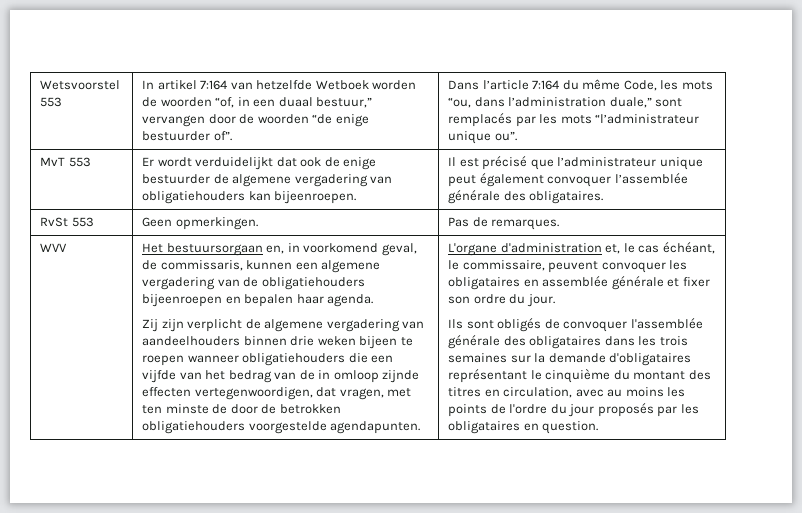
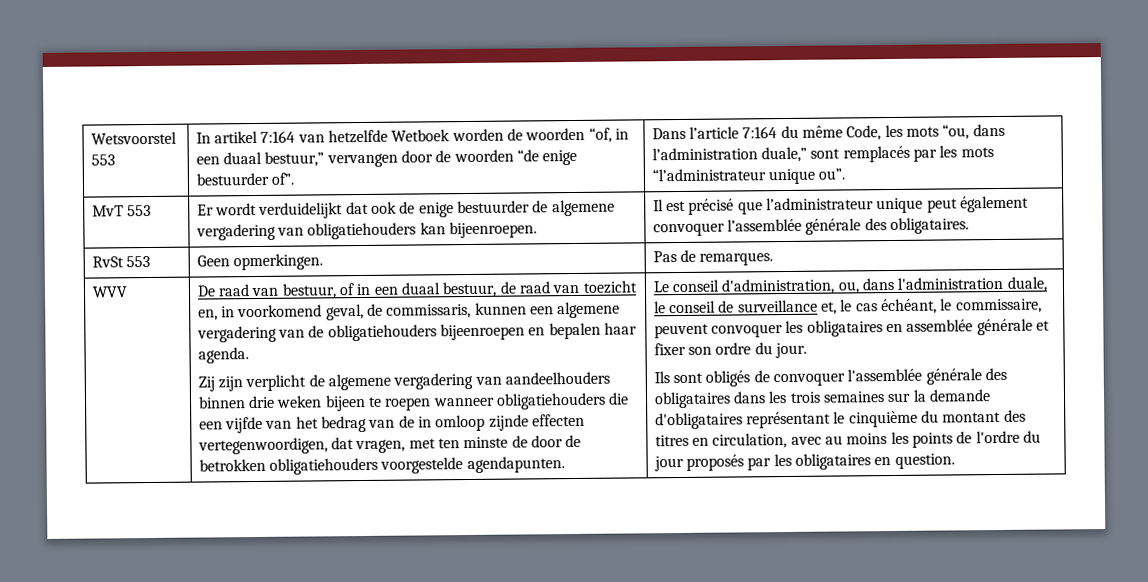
[142,243,263,256] Het bestuursorgaan -> [196,280,638,299] De raad van bestuur, of in een duaal bestuur, de raad van toezicht
[448,243,602,256] L'organe d'administration -> [652,276,1048,295] [653,299,818,314] Le conseil d'administration, ou, dans l'administration duale, le conseil de surveillance

